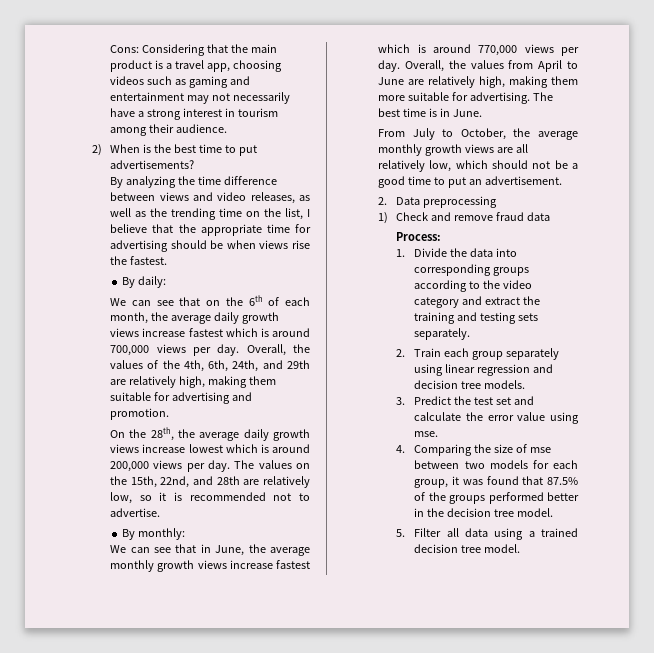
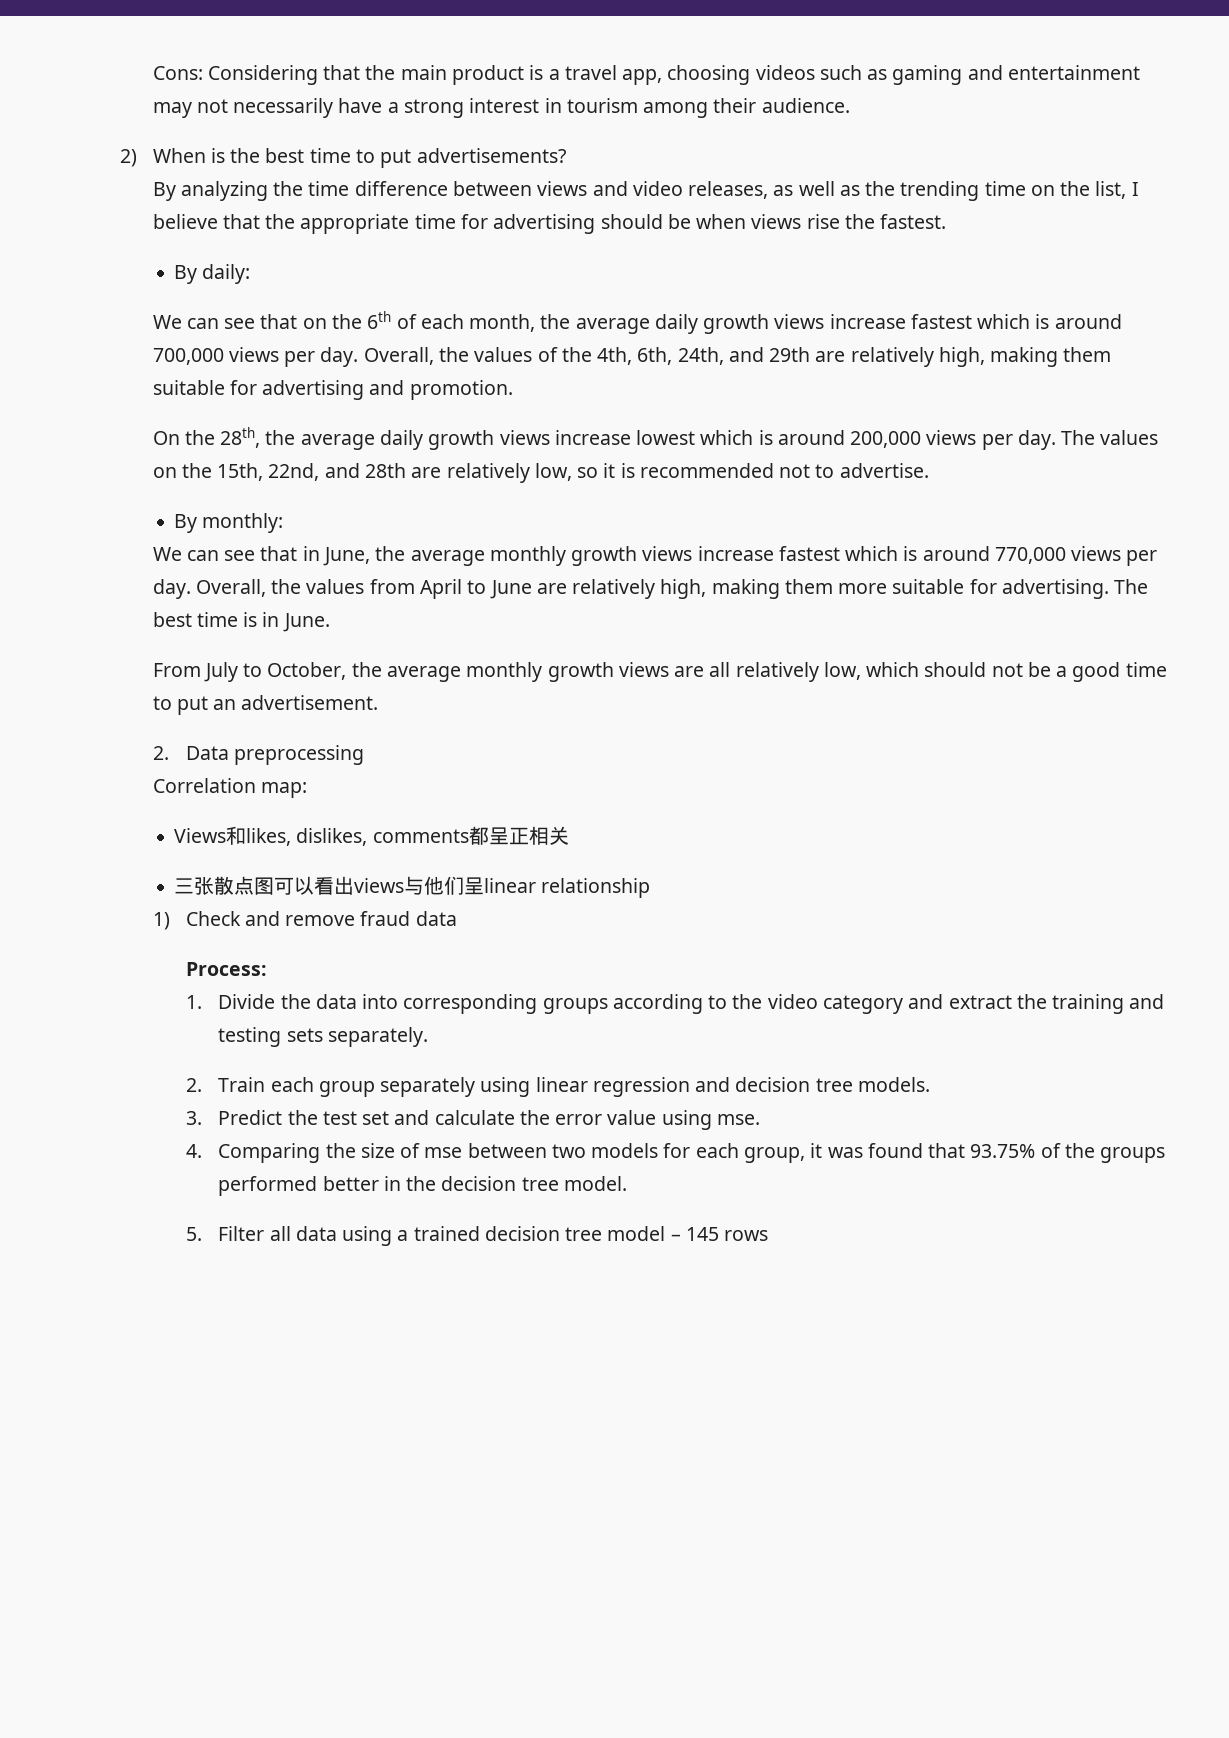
(498, 202) none -> [152,778,307,798] [174,826,569,846] [174,876,651,898] // Correlation map: // Views和likes, dislikes, comments都呈正相关 // 三张散点图可以看出views与他们呈linear relationship
[547,477,578,485] 87.5% -> [970,1144,1036,1158] 93.75%
[484,544,521,553] model. -> [607,1226,769,1241] model – 145 rows

